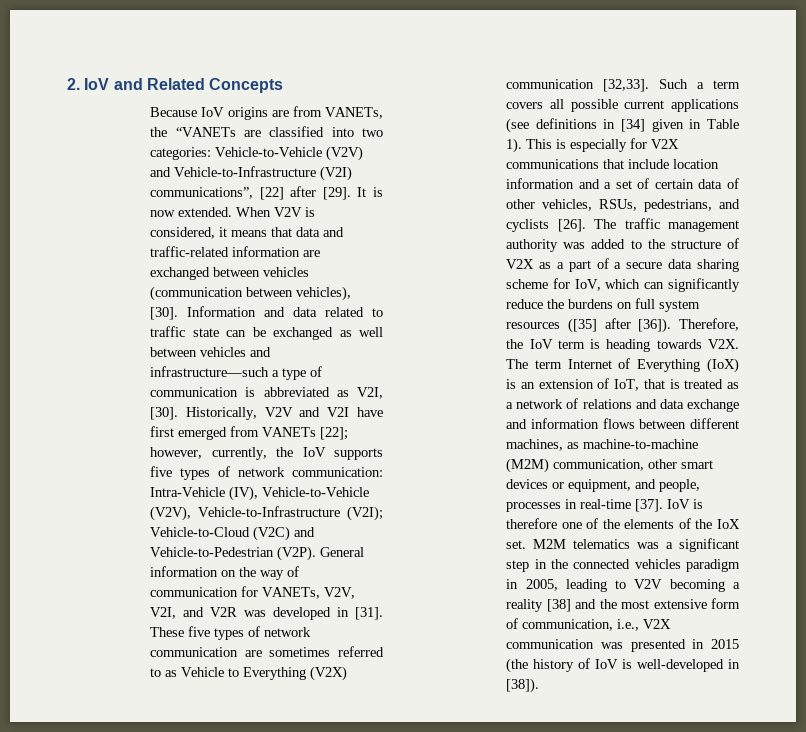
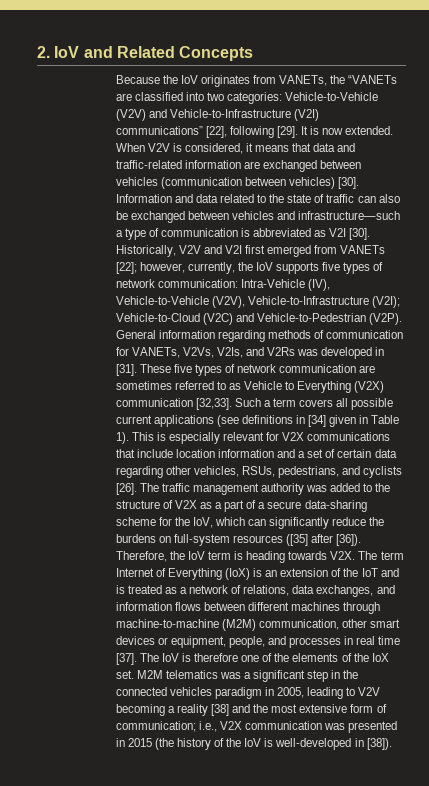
[201,107,289,120] IoV origins are -> [162,75,250,87] the IoV originates
[150,186,317,200] communications”, [22] after -> [115,126,274,138] communications” [22], following
[296,286,352,301] vehicles), -> [288,177,335,189] vehicles)
[150,326,383,340] traffic state can be exchanged as well -> [269,194,400,203] [115,211,185,223] the state of traffic can also be exchanged
[357,387,384,399] V2I, -> [329,228,347,237] V2I
[357,407,384,417] have -> (242, 249) none
[221,567,285,580] on the way -> [217,330,311,342] regarding methods
[324,587,356,599] [150,607,238,619] V2V, V2I, and V2R -> [182,347,296,358] V2Vs, V2Is, and V2Rs
(628, 145) none -> [223,432,265,441] relevant
[727,178,739,189] of -> [115,466,163,478] regarding
[668,259,739,272] data sharing -> [304,500,367,512] data-sharing
(570, 283) none -> [174,517,190,526] the
[635,298,701,312] full system -> [173,534,230,546] full-system
[614,379,665,391] IoT, that -> [343,568,399,577] the IoT and
[582,399,739,412] relations and data exchange -> [243,585,374,597] relations, data exchanges,
[506,439,580,451] machines, as -> [291,602,381,614] machines through
[635,479,701,492] [506,499,664,512] and people, processes in real-time [37]. -> [228,636,401,648] [115,653,159,665] people, and processes in real time [37]. The
[522,619,614,631] communication, -> [115,721,196,732] communication;
(591, 663) none -> [226,738,242,747] the

